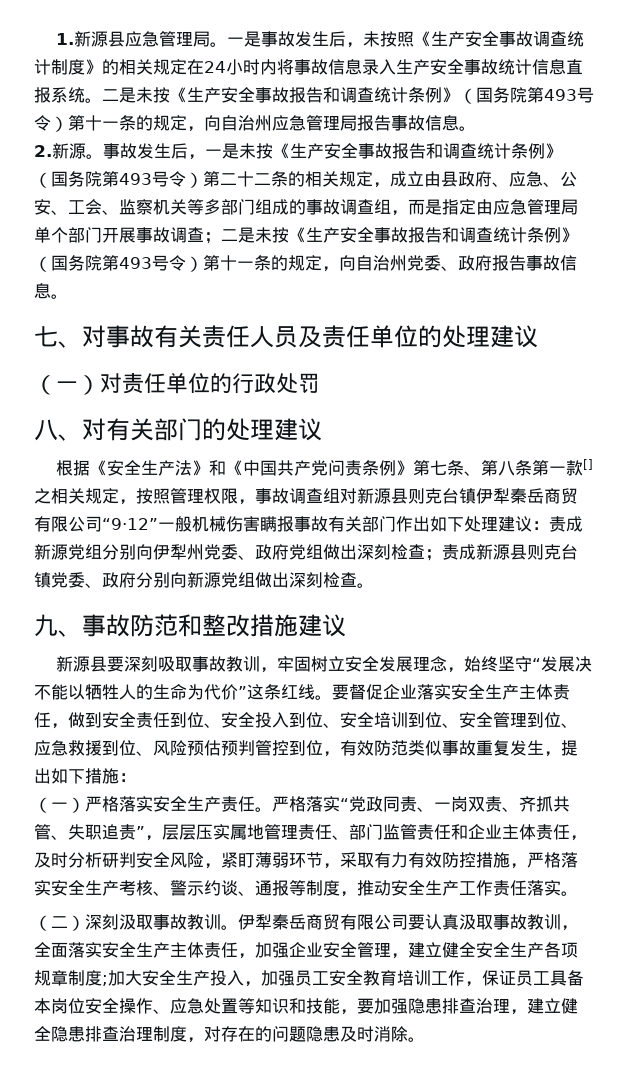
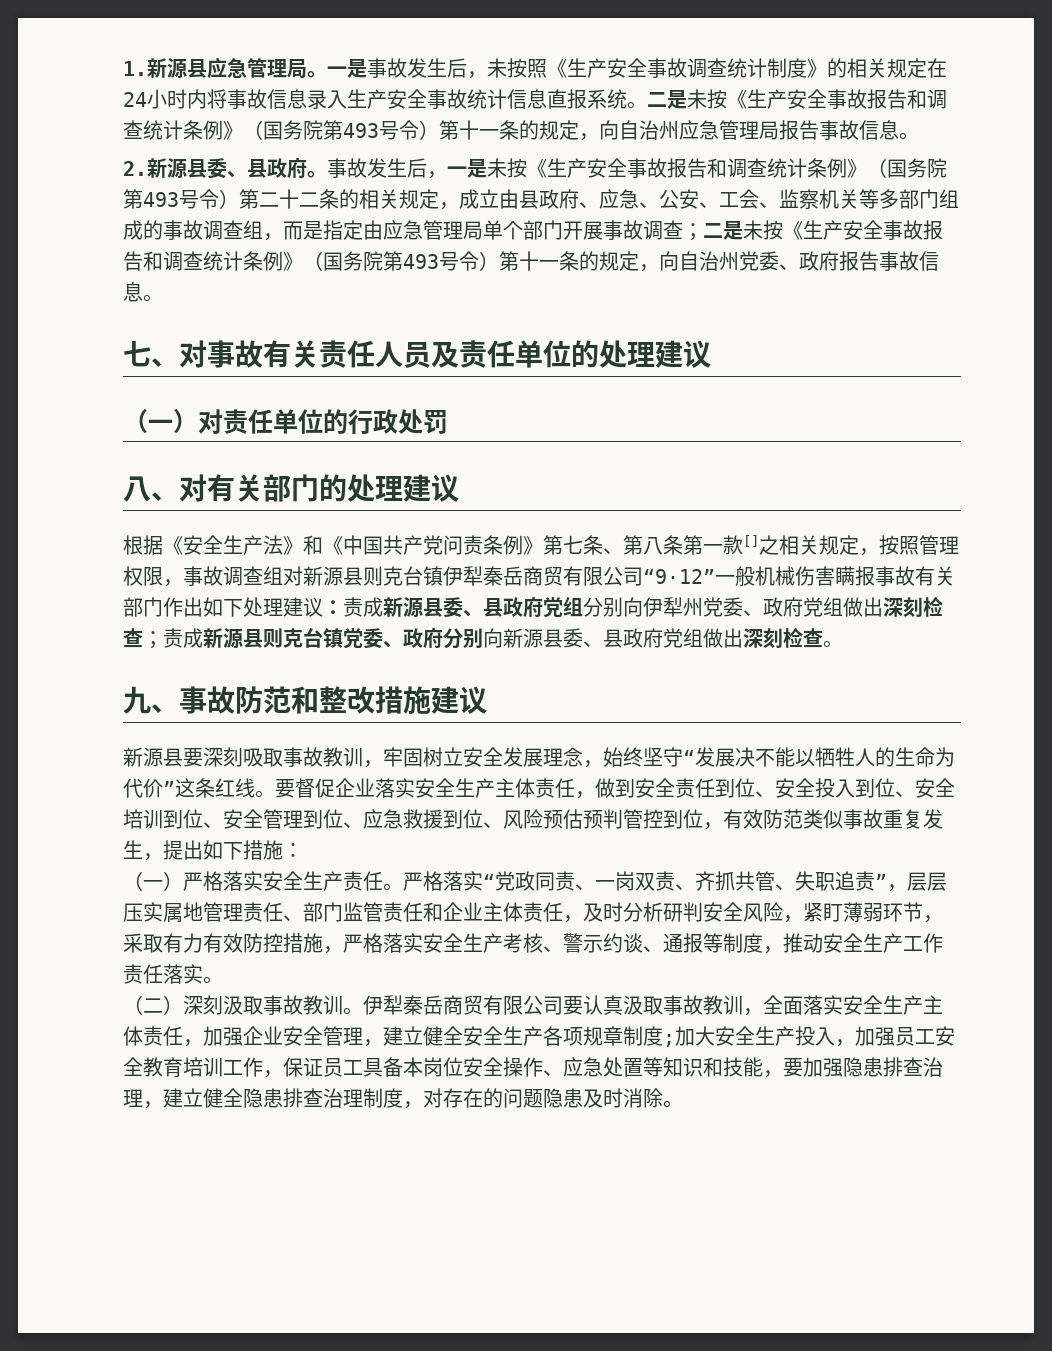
(86, 151) none -> [187,158,307,179] 县委、县政府
(68, 552) none -> [423,597,543,618] 县委、县政府
(221, 580) none -> [543,628,663,648] 县委、县政府

